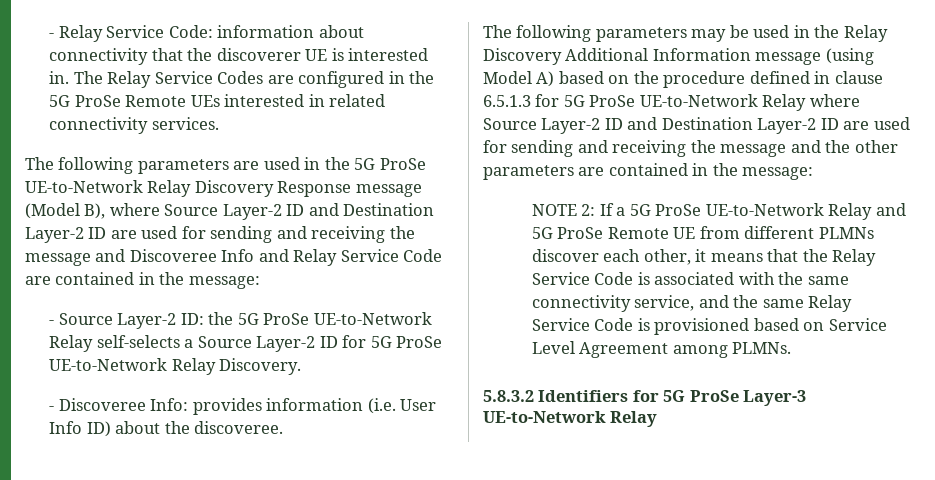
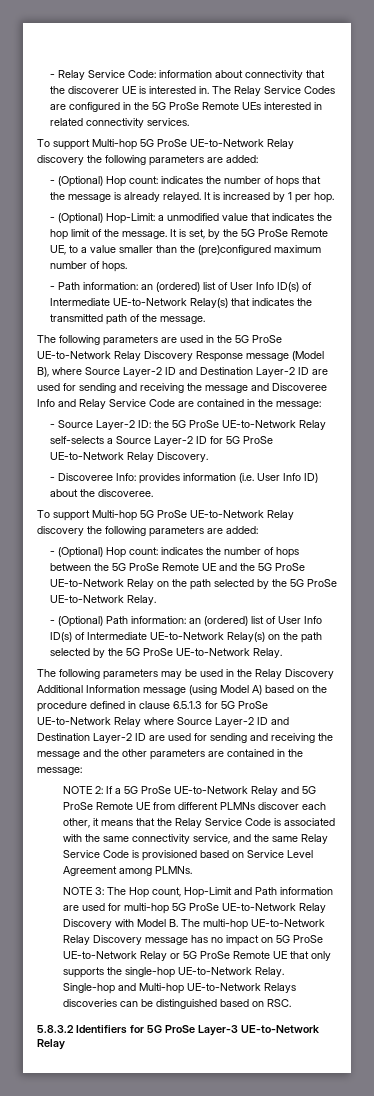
(219, 123) none -> [37,139,294,150] [37,155,258,166] [49,176,321,187] [49,192,334,203] [49,213,332,224] [49,229,328,240] [49,245,321,256] [49,261,127,272] [49,282,312,292] [49,298,312,308] [49,314,205,325] // To support Multi-hop 5G ProSe UE-to-Network Relay discovery the following parameters are added: // - (Optional) Hop count: indicates the number of hops that the message is already relayed. It is increased by 1 per hop. // - (Optional) Hop-Limit: a unmodified value that indicates the hop limit of the message. It is set, by the 5G ProSe Remote UE, to a value smaller than the (pre)configured maximum number of hops. // - Path information: an (ordered) list of User Info ID(s) of Intermediate UE-to-Network Relay(s) that indicates the transmitted path of the message.
(284, 427) none -> [37,510,294,521] [37,526,258,537] [49,547,299,558] [49,563,305,571] [49,579,337,590] [49,595,156,605] [49,616,322,627] [49,632,322,643] [49,648,282,658] // To support Multi-hop 5G ProSe UE-to-Network Relay discovery the following parameters are added: // - (Optional) Hop count: indicates the number of hops between the 5G ProSe Remote UE and the 5G ProSe UE-to-Network Relay on the path selected by the 5G ProSe UE-to-Network Relay. // - (Optional) Path information: an (ordered) list of User Info ID(s) of Intermediate UE-to-Network Relay(s) on the path selected by the 5G ProSe UE-to-Network Relay.
(792, 348) none -> [62,887,333,898] [62,903,326,914] [62,919,325,930] [62,935,323,946] [62,951,331,961] [62,967,284,978] [62,983,296,994] [62,999,291,1009] // NOTE 3: The Hop count, Hop-Limit and Path information are used for multi-hop 5G ProSe UE-to-Network Relay Discovery with Model B. The multi-hop UE-to-Network Relay Discovery message has no impact on 5G ProSe UE-to-Network Relay or 5G ProSe Remote UE that only supports the single-hop UE-to-Network Relay. Single-hop and Multi-hop UE-to-Network Relays discoveries can be distinguished based on RSC.

